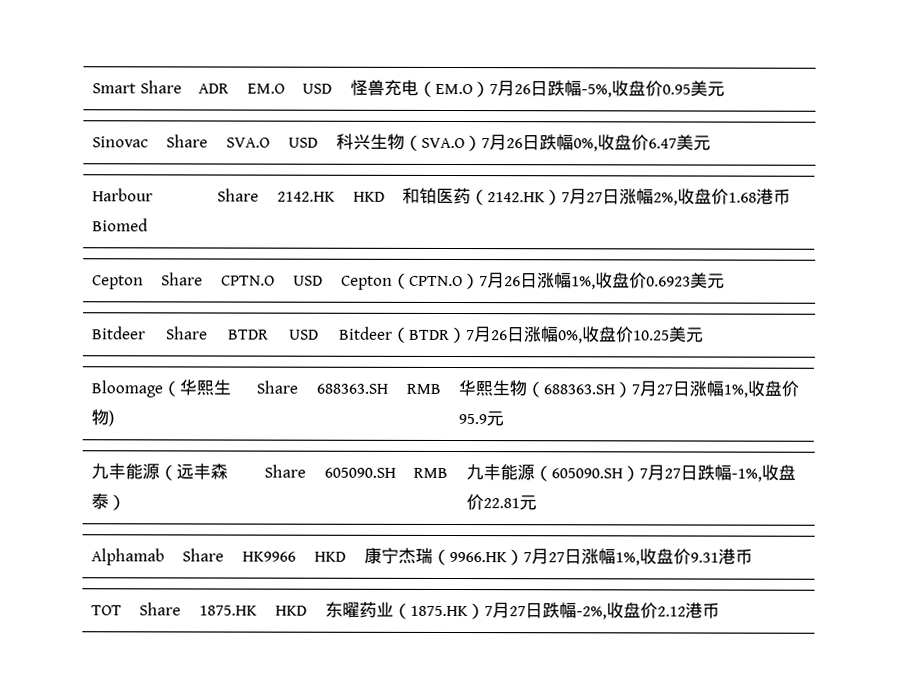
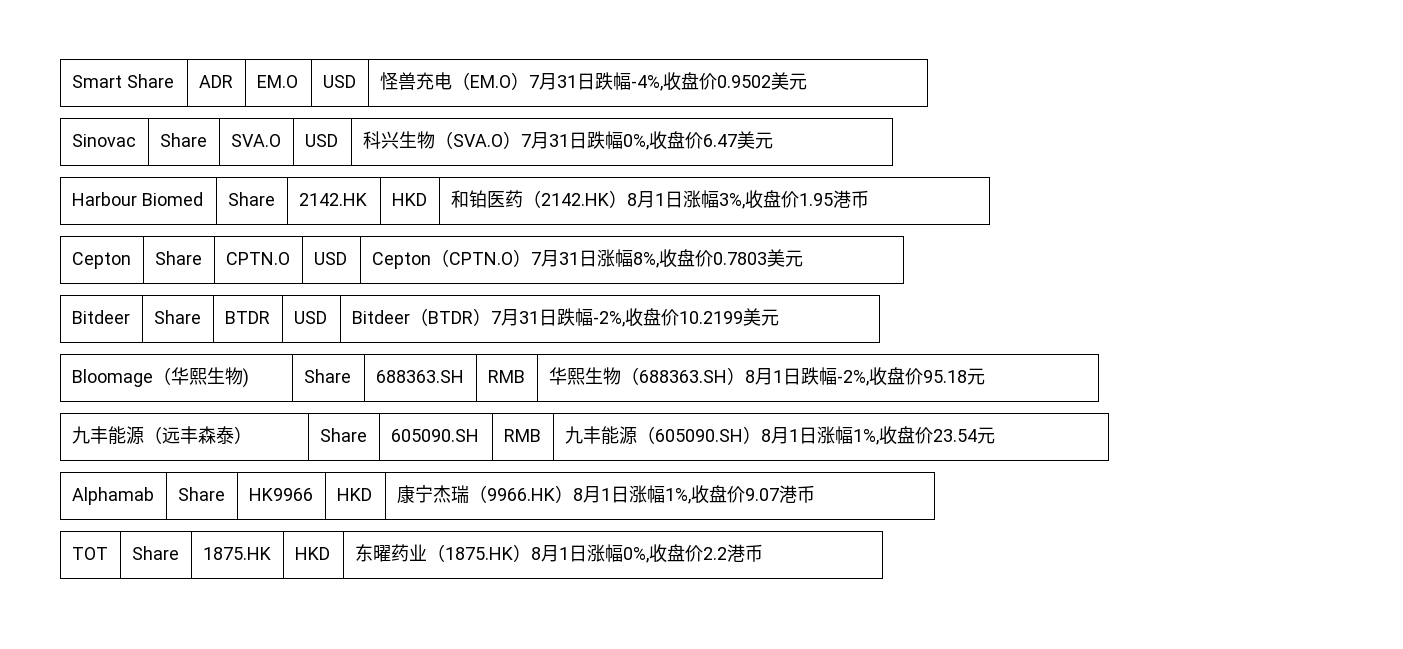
[513,80,691,98] 26日跌幅-5%,收盘价0.95 -> [556,72,771,91] 31日跌幅-4%,收盘价0.9502
[505,138,523,149] 26 -> [548,134,569,147] 31
[560,188,757,206] 7月27日涨幅2%,收盘价1.68 -> [626,190,833,209] 8月1日涨幅3%,收盘价1.95
[503,272,691,290] 26日涨幅1%,收盘价0.6923 -> [558,249,767,268] 31日涨幅8%,收盘价0.7803
[490,326,670,344] 26日涨幅0%,收盘价10.25 -> [518,308,743,327] 31日跌幅-2%,收盘价10.2199
[630,380,799,398] [457,414,487,425] 7月27日涨幅1%,收盘价95.9 -> [744,367,967,386] 8月1日跌幅-2%,收盘价95.18
[638,464,796,482] [465,494,520,511] 7月27日跌幅-1%,收盘价22.81 -> [760,426,977,445] 8月1日涨幅1%,收盘价23.54
[522,548,719,566] 7月27日涨幅1%,收盘价9.31 -> [572,485,779,504] 8月1日涨幅1%,收盘价9.07
[483,602,686,620] 7月27日跌幅-2%,收盘价2.12 -> [530,544,727,563] 8月1日涨幅0%,收盘价2.2

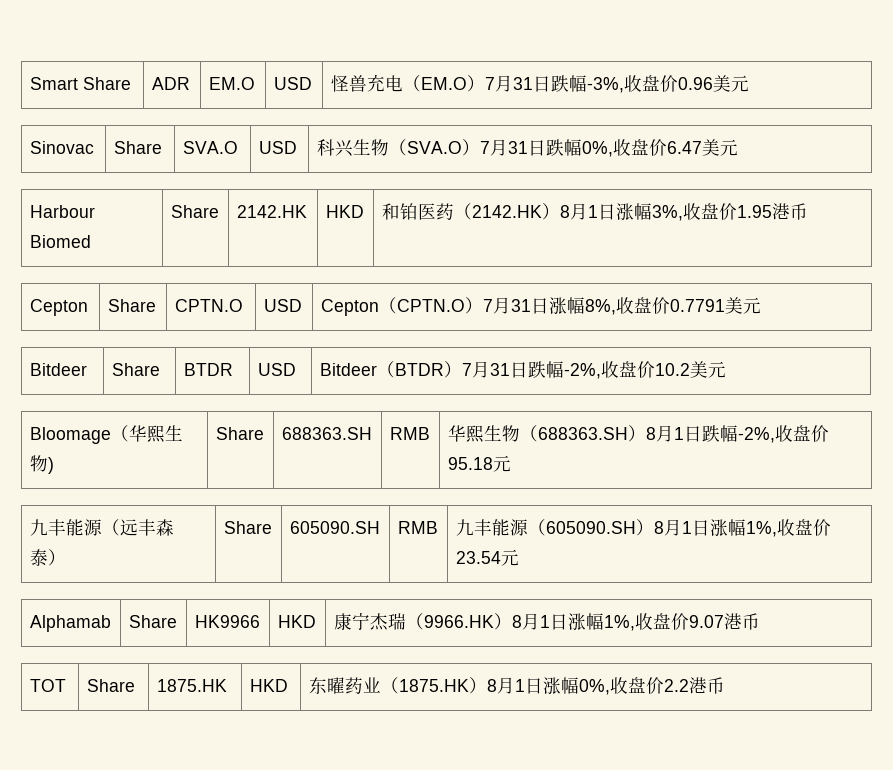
[630,72,771,91] -4%,收盘价0.9502 -> [586,75,713,93] -3%,收盘价0.96
[712,252,767,265] 0.7803 -> [669,299,725,312] 0.7791
[678,311,743,324] 10.2199 -> [654,363,690,376] 10.2

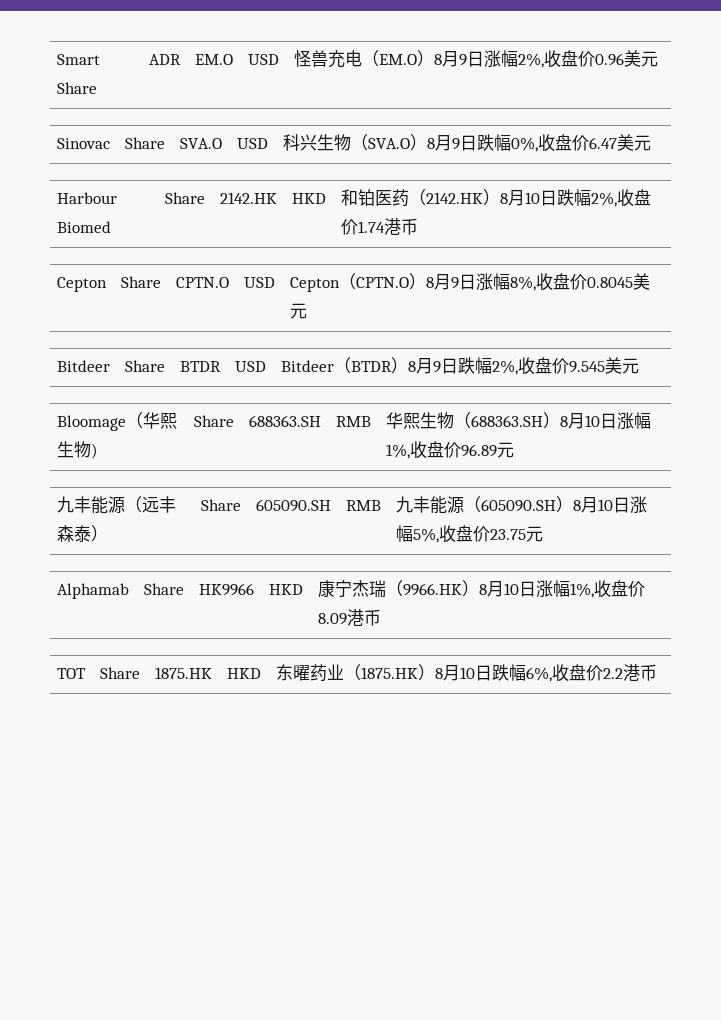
[484,75,624,93] 7月31日跌幅-3%, -> [434,50,545,68] 8月9日涨幅2%,
[479,139,528,156] 7月31 -> [427,135,461,151] 8月9
[587,203,772,221] 1日涨幅3%,收盘价1.95 -> [525,189,652,207] [341,219,386,235] 10日跌幅2%,收盘价1.74
[482,297,531,314] 7月31 -> [426,274,460,290] 8月9
[669,299,725,312] 0.7791 -> [587,277,634,288] 0.8045
[461,361,690,379] 7月31日跌幅-2%,收盘价10.2 -> [408,357,606,375] 8月9日跌幅2%,收盘价9.545
[673,425,829,443] [447,457,493,470] 1日跌幅-2%,收盘价95.18 -> [585,412,652,430] [386,441,498,459] 10日涨幅1%,收盘价96.89
[681,519,831,537] [455,551,501,564] 1日涨幅1%,收盘价23.54 -> [598,496,648,514] [396,525,527,543] 10日涨幅5%,收盘价23.75
[539,613,724,631] 1日涨幅1%,收盘价9.07 -> [504,580,646,598] [318,613,348,625] 10日涨幅1%,收盘价8.09
[514,677,610,695] 1日涨幅0%, -> [460,664,553,682] 10日跌幅6%,

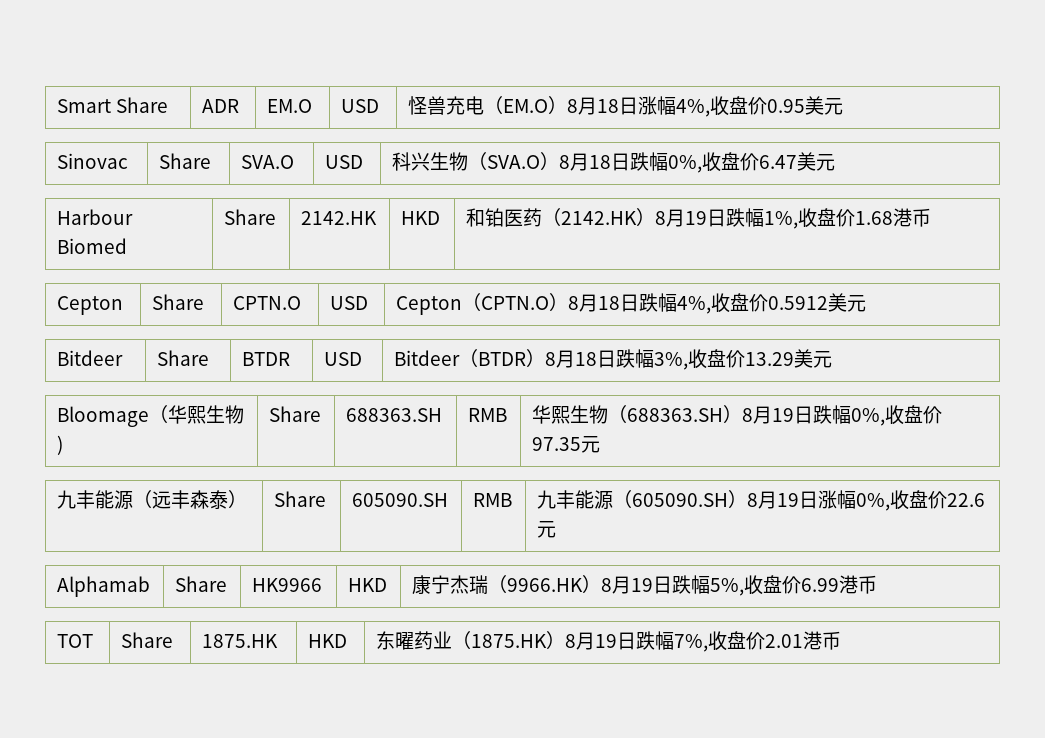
[459,50,625,68] 9日涨幅2%,收盘价0.96 -> [597,96,806,117] 18日涨幅4%,收盘价0.95
[452,138,461,150] 9 -> [589,155,612,169] 18
[525,189,652,207] [341,219,386,235] 10日跌幅2%,收盘价1.74 -> [685,208,894,229] 19日跌幅1%,收盘价1.68
[451,273,634,291] 9日涨幅8%,收盘价0.8045 -> [598,293,829,314] 18日跌幅4%,收盘价0.5912
[433,357,606,375] 9日跌幅2%,收盘价9.545 -> [575,349,795,370] 18日跌幅3%,收盘价13.29
[585,412,652,430] [386,441,498,459] 10日涨幅1%,收盘价96.89 -> [772,405,943,426] [532,437,582,451] 19日跌幅0%,收盘价97.35
[598,496,648,514] [396,525,527,543] 10日涨幅5%,收盘价23.75 -> [777,490,986,511] 19日涨幅0%,收盘价22.6
[504,580,646,598] [318,613,348,625] 10日涨幅1%,收盘价8.09 -> [631,575,840,596] 19日跌幅5%,收盘价6.99
[460,664,624,682] 10日跌幅6%,收盘价2.2 -> [595,631,804,652] 19日跌幅7%,收盘价2.01

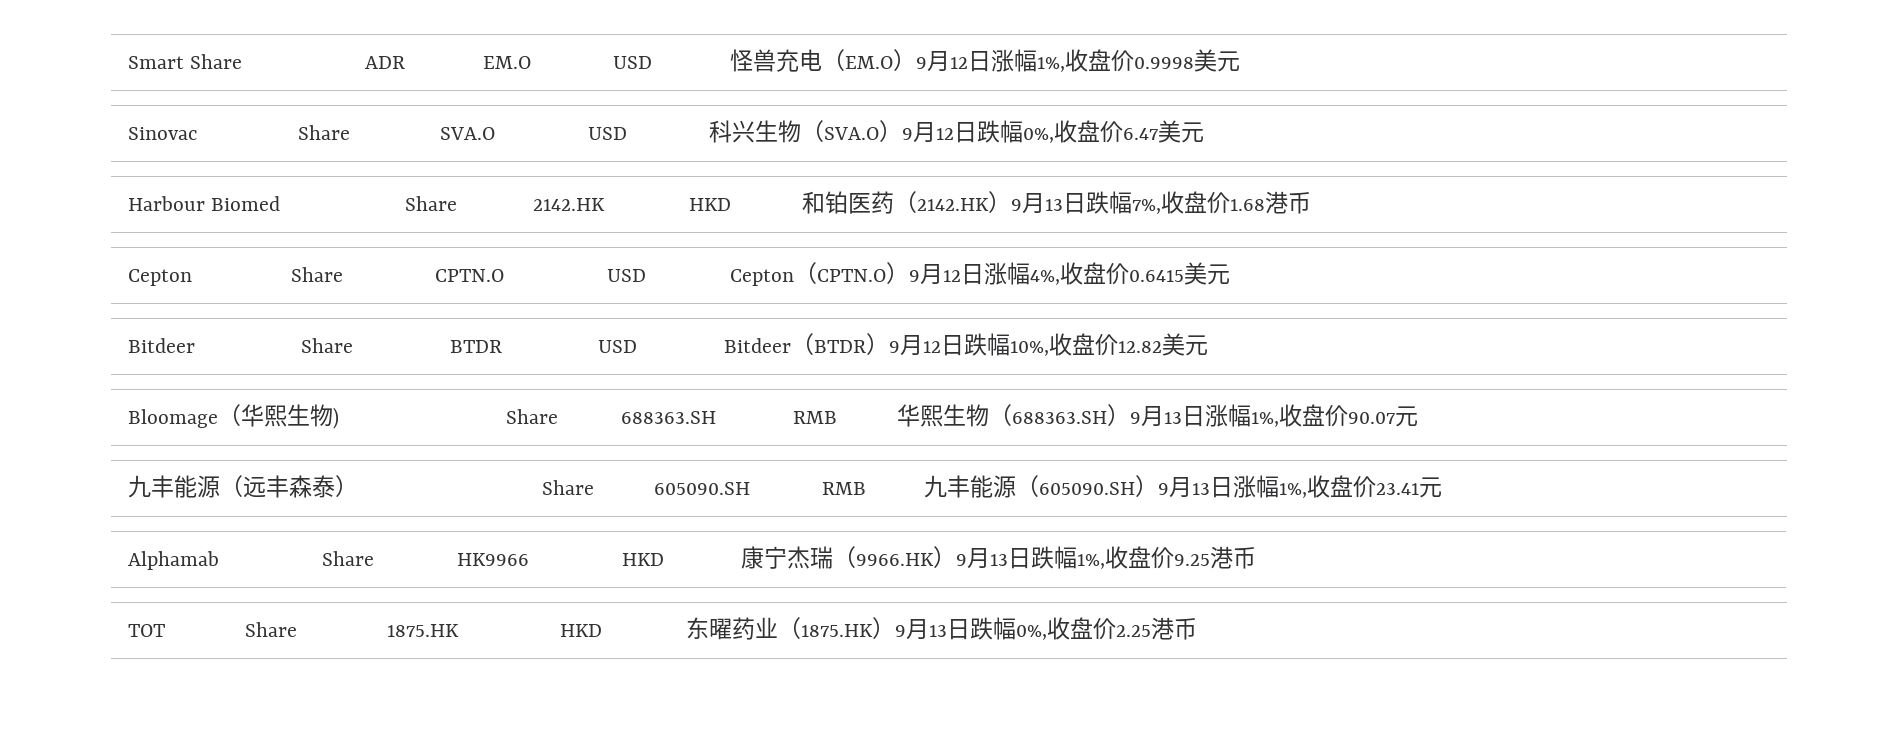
[567,96,806,117] 8月18日涨幅4%,收盘价0.95 -> [915,49,1194,72] 9月12日涨幅1%,收盘价0.9998
[559,153,612,171] 8月18 -> [901,122,954,143] 9月12
[655,208,799,229] 8月19日跌幅1%, -> [1010,191,1161,214] 9月13日跌幅7%,
[568,293,829,314] 8月18日跌幅4%,收盘价0.5912 -> [908,262,1184,285] 9月12日涨幅4%,收盘价0.6415
[545,349,795,370] 8月18日跌幅3%,收盘价13.29 -> [888,333,1162,356] 9月12日跌幅10%,收盘价12.82
[742,405,943,426] [532,437,582,451] 8月19日跌幅0%,收盘价97.35 -> [1129,404,1395,427] 9月13日涨幅1%,收盘价90.07
[747,490,986,511] 8月19日涨幅0%,收盘价22.6 -> [1157,475,1419,498] 9月13日涨幅1%,收盘价23.41
[601,575,840,596] 8月19日跌幅5%,收盘价6.99 -> [955,546,1210,569] 9月13日跌幅1%,收盘价9.25
[565,631,804,652] 8月19日跌幅7%,收盘价2.01 -> [894,617,1151,640] 9月13日跌幅0%,收盘价2.25

